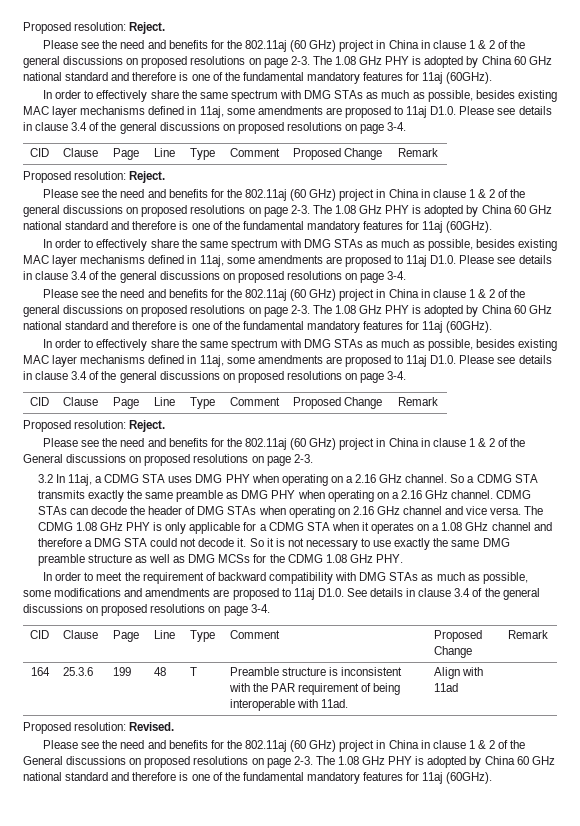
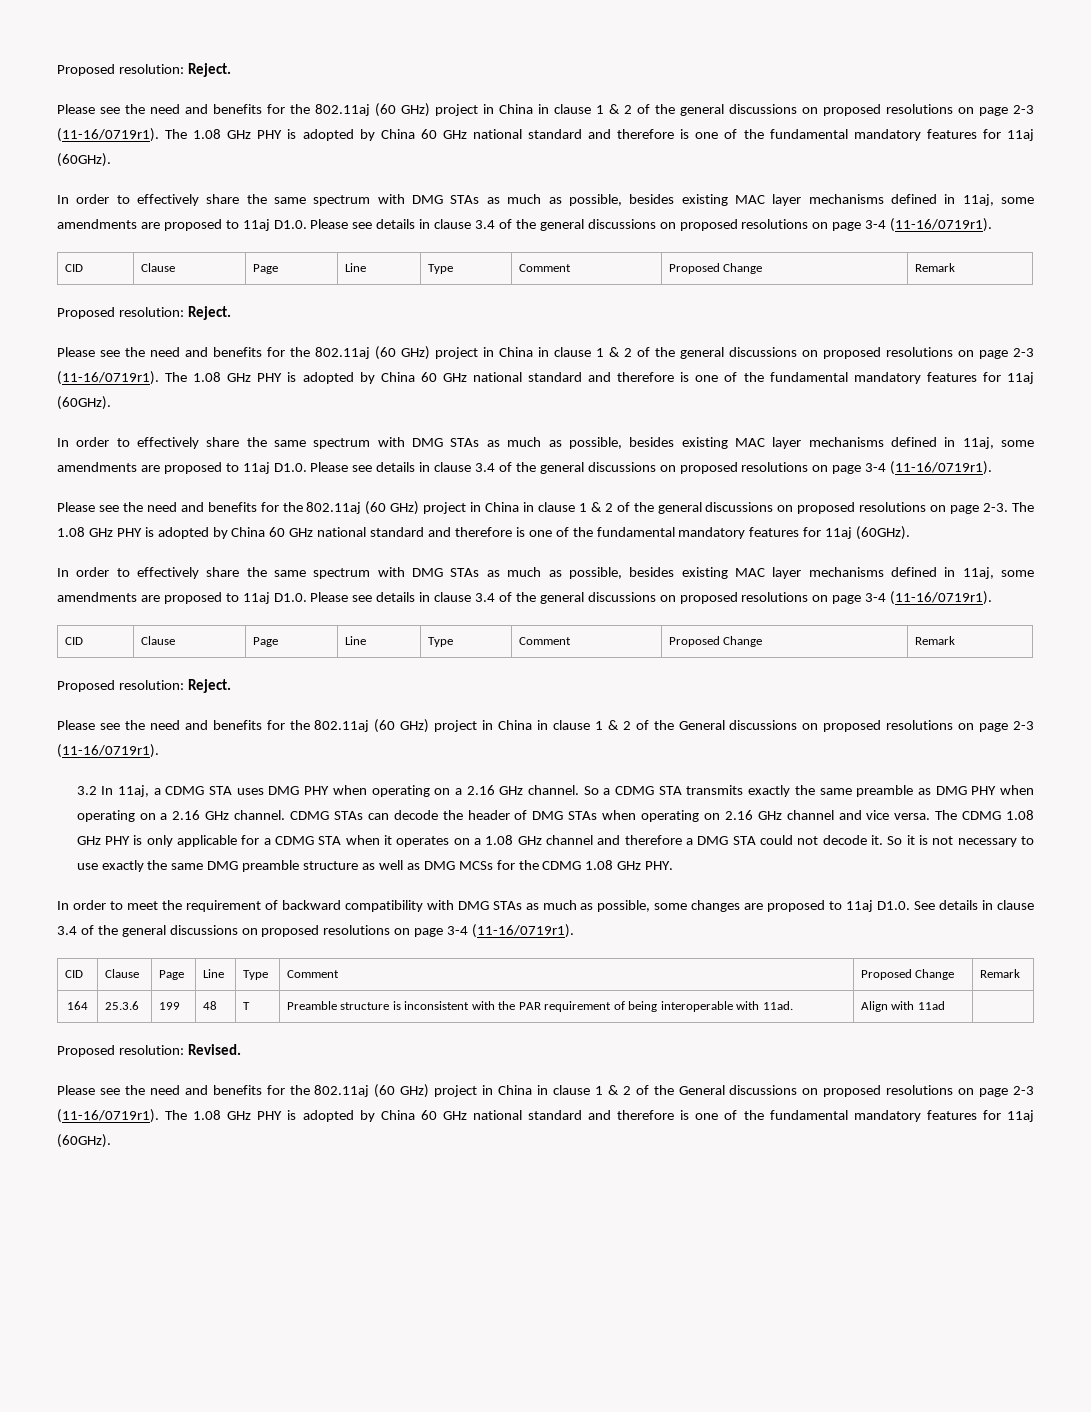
[23,22,166,34] Proposed resolution: Reject. -> [57,63,231,77] [57,103,1034,117] [57,128,1034,142] [57,153,111,167] [57,194,1034,206] [57,218,993,232] [64,264,83,272] [140,263,175,272] [252,264,278,274] [344,263,366,272] [427,264,453,274] [518,264,571,272] [668,263,763,274] [914,263,955,272] [57,306,231,320] [57,346,1034,360] [57,371,1034,385] [57,396,111,410] [57,437,1034,449] [57,461,993,475] Proposed resolution: Reject. // Please see the need and benefits for the 802.11aj (60 GHz) project in China in clause 1 & 2 of the general discussions on proposed resolutions on page 2-3 (11-16/0719r1). The 1.08 GHz PHY is adopted by China 60 GHz national standard and therefore is one of the fundamental mandatory features for 11aj (60GHz). // In order to effectively share the same spectrum with DMG STAs as much as possible, besides existing MAC layer mechanisms defined in 11aj, some amendments are proposed to 11aj D1.0. Please see details in clause 3.4 of the general discussions on proposed resolutions on page 3-4 (11-16/0719r1). // CID | Clause | Page | Line | Type | Comment | Proposed Change | Remark // Proposed resolution: Reject. // Please see the need and benefits for the 802.11aj (60 GHz) project in China in clause 1 & 2 of the general discussions on proposed resolutions on page 2-3 (11-16/0719r1). The 1.08 GHz PHY is adopted by China 60 GHz national standard and therefore is one of the fundamental mandatory features for 11aj (60GHz). // In order to effectively share the same spectrum with DMG STAs as much as possible, besides existing MAC layer mechanisms defined in 11aj, some amendments are proposed to 11aj D1.0. Please see details in clause 3.4 of the general discussions on proposed resolutions on page 3-4 (11-16/0719r1).
[387,122,407,131] [29,148,49,157] [62,148,98,157] [112,148,139,160] [153,148,175,157] [189,148,215,160] [229,148,280,157] [292,148,383,160] [397,148,438,157] [23,171,166,183] [43,189,526,201] [23,205,552,217] [23,221,493,233] [43,239,557,251] [23,255,552,267] [23,271,407,283] [43,289,526,301] [23,305,552,317] [23,321,493,333] [43,339,557,351] [23,355,552,367] [23,371,407,383] 3-4. // CID | Clause | Page | Line | Type | Comment | Proposed Change | Remark // Proposed resolution: Reject. // Please see the need and benefits for the 802.11aj (60 GHz) project in China in clause 1 & 2 of the general discussions on proposed resolutions on page 2-3. The 1.08 GHz PHY is adopted by China 60 GHz national standard and therefore is one of the fundamental mandatory features for 11aj (60GHz). // In order to effectively share the same spectrum with DMG STAs as much as possible, besides existing MAC layer mechanisms defined in 11aj, some amendments are proposed to 11aj D1.0. Please see details in clause 3.4 of the general discussions on proposed resolutions on page 3-4. // Please see the need and benefits for the 802.11aj (60 GHz) project in China in clause 1 & 2 of the general discussions on proposed resolutions on page 2-3. The 1.08 GHz PHY is adopted by China 60 GHz national standard and therefore is one of the fundamental mandatory features for 11aj (60GHz). // In order to effectively share the same spectrum with DMG STAs as much as possible, besides existing MAC layer mechanisms defined in 11aj, some amendments are proposed to 11aj D1.0. Please see details in clause 3.4 of the general discussions on proposed resolutions on page 3-4. -> [865,591,993,605] 3-4 (11-16/0719r1).
[293,454,313,463] 2-3. -> [1013,721,1035,730] [57,744,159,758] 2-3 (11-16/0719r1).
[54,588,211,597] modifications and amendments -> [691,900,741,912] changes
[250,604,270,613] 3-4. -> [447,924,575,938] 3-4 (11-16/0719r1).
[293,756,313,765] 2-3. -> [1013,1086,1035,1095] [57,1109,159,1123] 2-3 (11-16/0719r1).

